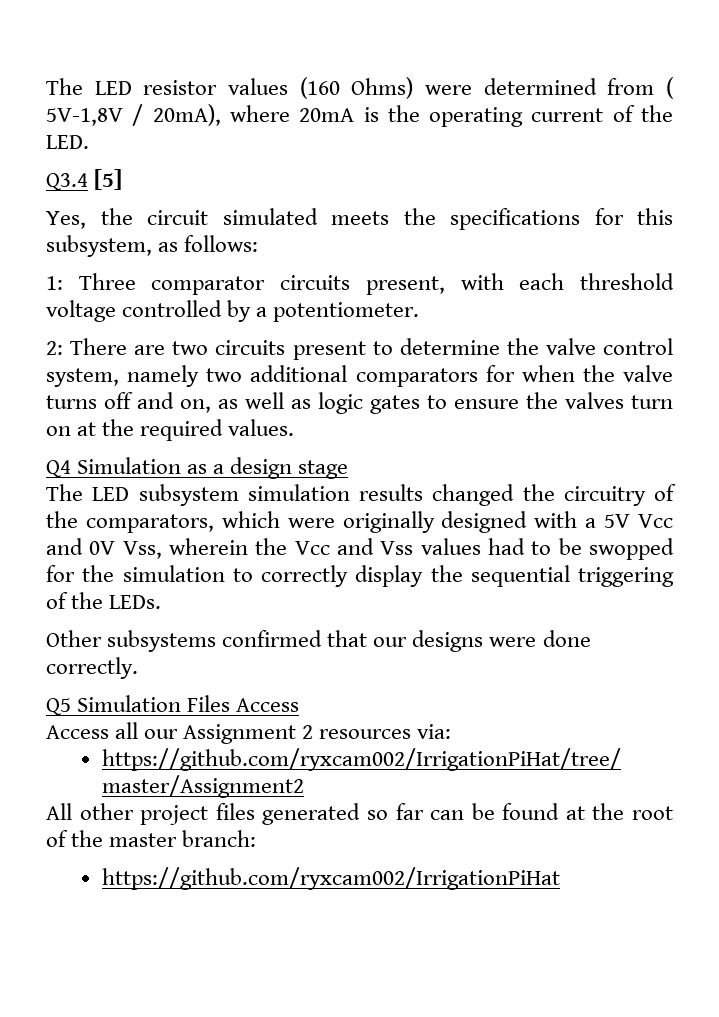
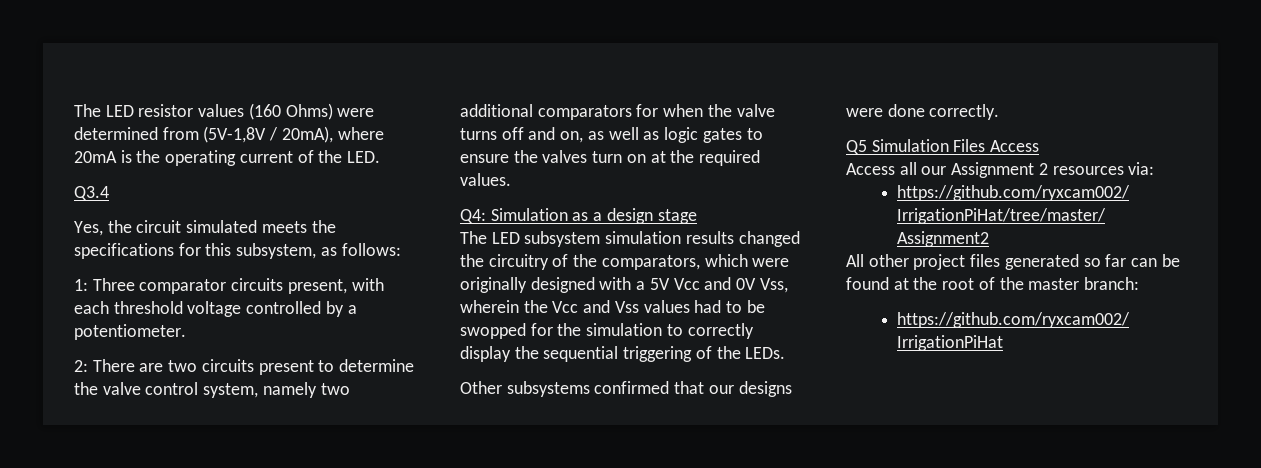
[666,77,674,99] [46,108,123,126] ( 5V-1,8V -> [203,126,267,143] (5V-1,8V
[94,169,123,190] [5] -> (109, 193) none
[46,460,71,478] Q4 -> [460,209,486,224] Q4:

